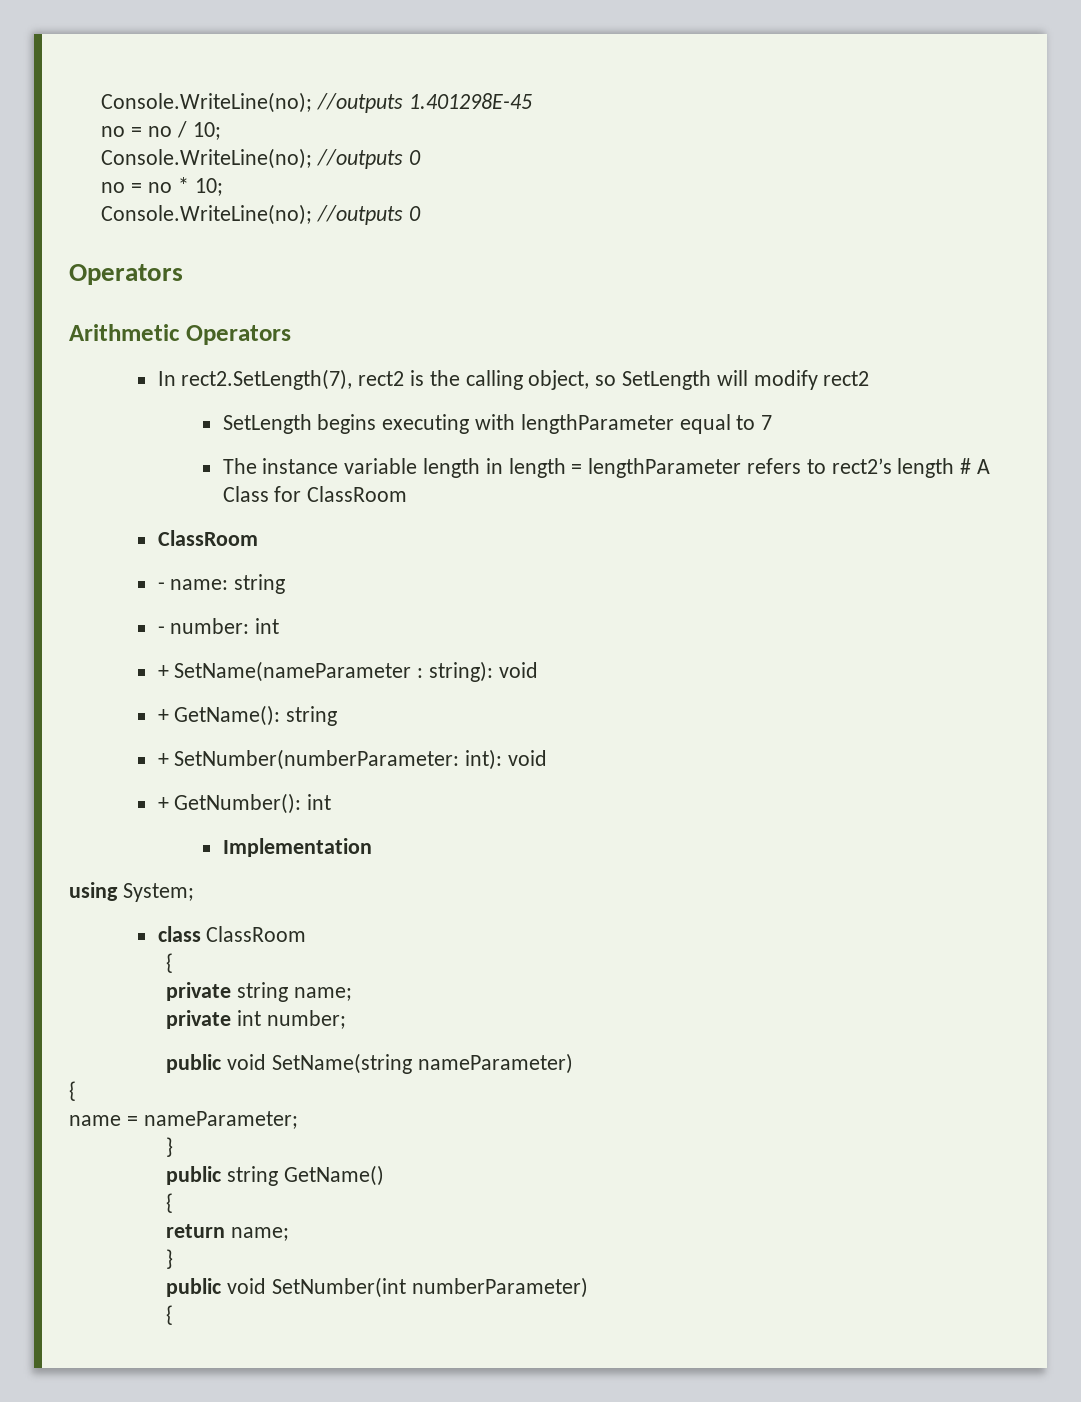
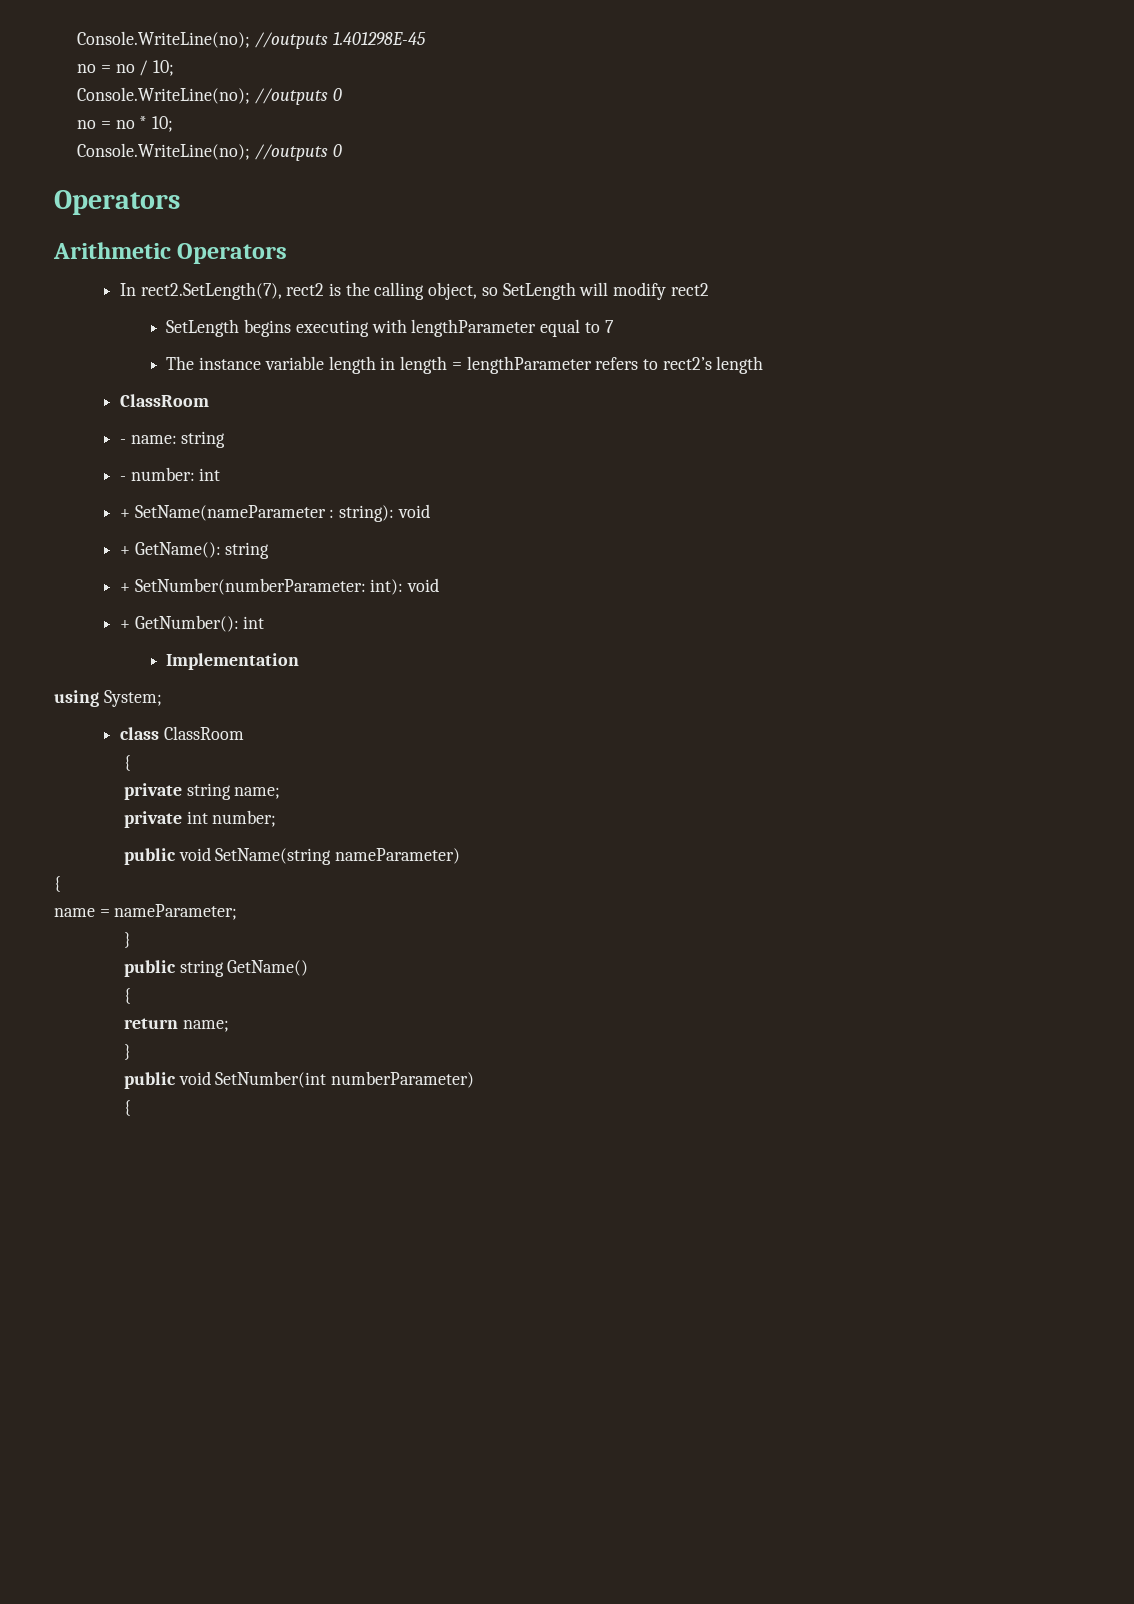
[960,458,991,474] [222,486,408,502] # A Class for ClassRoom -> (764, 365) none

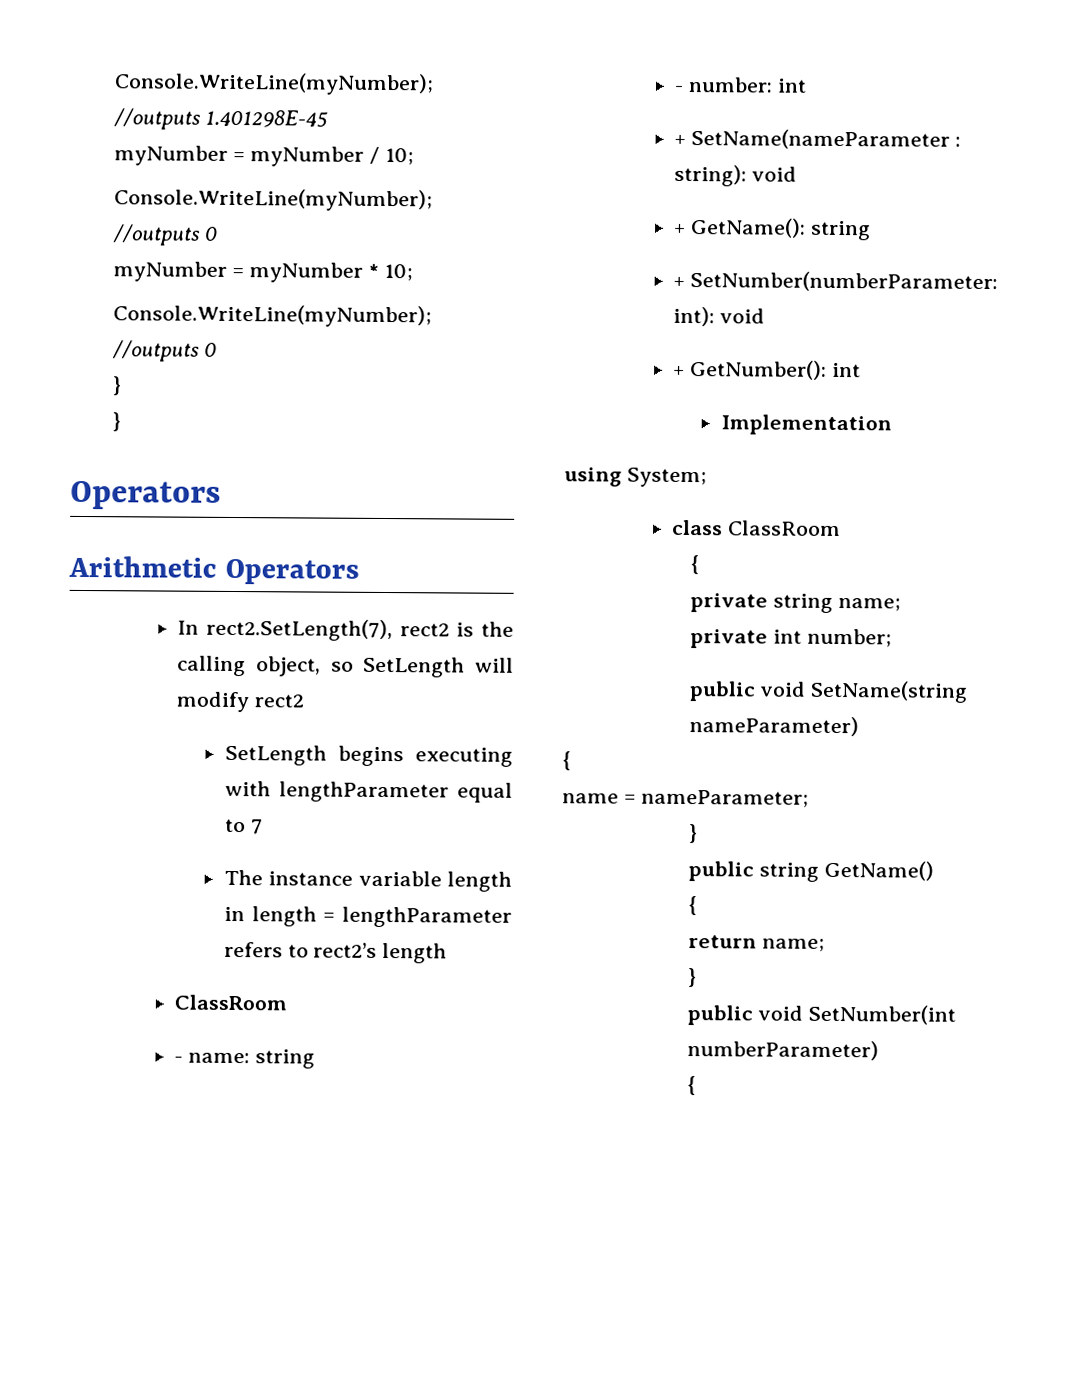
[77,31,251,48] Console.WriteLine(no); -> [114,72,435,96] Console.WriteLine(myNumber);
[77,64,135,73] no = no -> [114,145,364,167] myNumber = myNumber
[77,87,342,105] [77,120,135,129] Console.WriteLine(no); //outputs 0 // no = no -> [114,188,434,212] [112,224,219,246] [113,261,363,283] Console.WriteLine(myNumber); //outputs 0 // myNumber = myNumber
[77,143,342,161] Console.WriteLine(no); //outputs 0 -> [113,304,433,328] [112,340,218,362] [112,376,123,396] [112,412,122,432] Console.WriteLine(myNumber); //outputs 0 // } // }

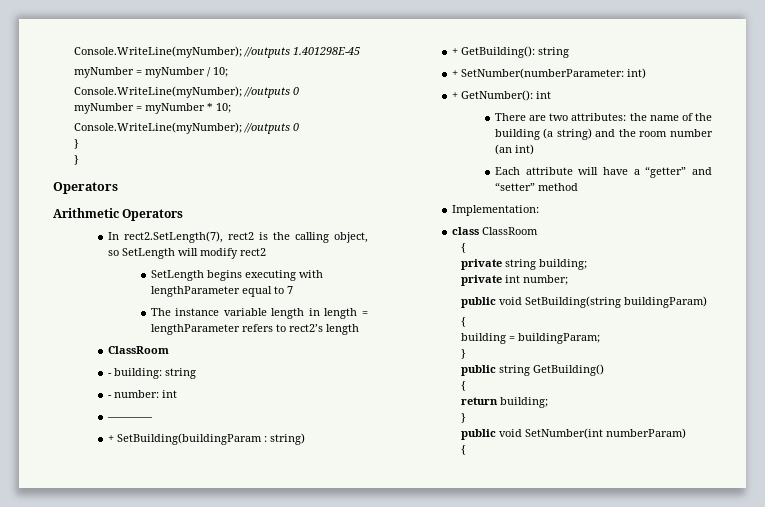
[188,1052,251,1064] name: -> [113,368,162,379] building:
[674,129,962,150] [674,164,798,187] [674,218,807,238] + SetName(nameParameter : string): void // + GetName(): -> [106,417,153,420] [107,433,305,445] [451,46,535,58] ———— // + SetBuilding(buildingParam : string) // + GetBuilding():
[673,306,766,327] int): void -> [626,68,646,79] int)
[720,414,892,436] [564,467,707,488] Implementation // using System; -> [494,113,712,121] [494,128,713,140] [494,144,534,155] [494,166,712,178] [494,182,578,191] [451,205,539,216] There are two attributes: the name of the building (a string) and the room number (an int) // Each attribute will have a “getter” and “setter” method // Implementation:
[837,598,901,612] name; -> [539,259,588,270] building;
[809,680,968,703] [689,716,860,737] [562,751,571,771] [562,789,809,808] SetName(string nameParameter) // { // name = nameParameter; -> [525,296,708,308] [461,317,467,327] [461,333,601,344] SetBuilding(string buildingParam) // { // building = buildingParam;
[823,860,934,881] GetName() -> [533,364,605,376] GetBuilding()
[761,938,825,952] name; -> [500,397,549,408] building;
[687,1040,880,1061] numberParameter) -> [606,428,687,439] numberParam)

